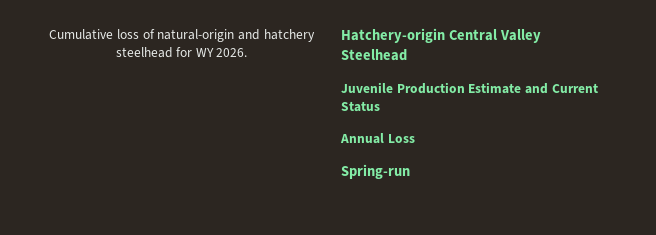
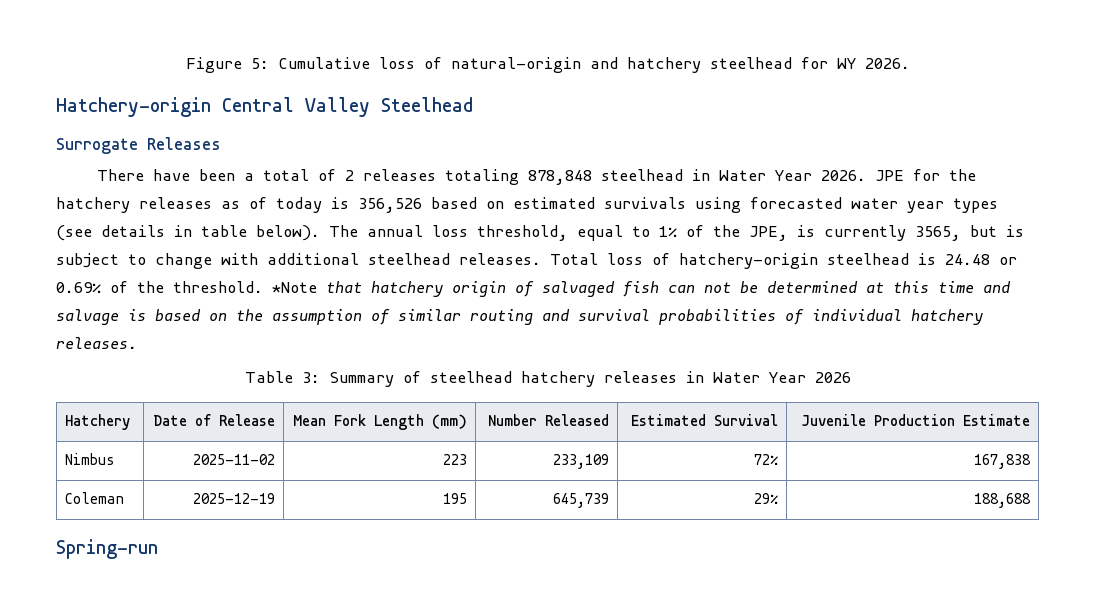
(49, 34) none -> [185,57,269,73] Figure 5:
[341,82,598,94] [341,101,380,112] [340,133,415,144] Juvenile Production Estimate and Current Status // Annual Loss -> [56,137,221,154] [97,169,977,185] [56,197,998,213] [56,225,1024,241] [56,253,1017,269] [56,281,1011,297] [56,309,983,325] [56,337,137,349] [244,371,851,387] [65,414,131,430] [152,414,275,426] [292,414,467,430] [487,414,609,426] [630,414,778,426] [800,414,1030,426] [65,453,116,465] [192,454,275,465] [442,454,467,465] [552,454,609,469] [753,454,778,465] [973,454,1031,469] [65,492,125,504] [192,493,275,504] [442,493,467,504] [552,493,609,508] [753,493,778,504] [973,493,1031,508] Surrogate Releases // There have been a total of 2 releases totaling 878,848 steelhead in Water Year 2026. JPE for the hatchery releases as of today is 356,526 based on estimated survivals using forecasted water year types (see details in table below). The annual loss threshold, equal to 1% of the JPE, is currently 3565, but is subject to change with additional steelhead releases. Total loss of hatchery-origin steelhead is 24.48 or 0.69% of the threshold. *Note that hatchery origin of salvaged fish can not be determined at this time and salvage is based on the assumption of similar routing and survival probabilities of individual hatchery releases. // Table 3: Summary of steelhead hatchery releases in Water Year 2026 // Hatchery | Date of Release | Mean Fork Length (mm) | Number Released | Estimated Survival | Juvenile Production Estimate // Nimbus | 2025-11-02 | 223 | 233,109 | 72% | 167,838 // Coleman | 2025-12-19 | 195 | 645,739 | 29% | 188,688

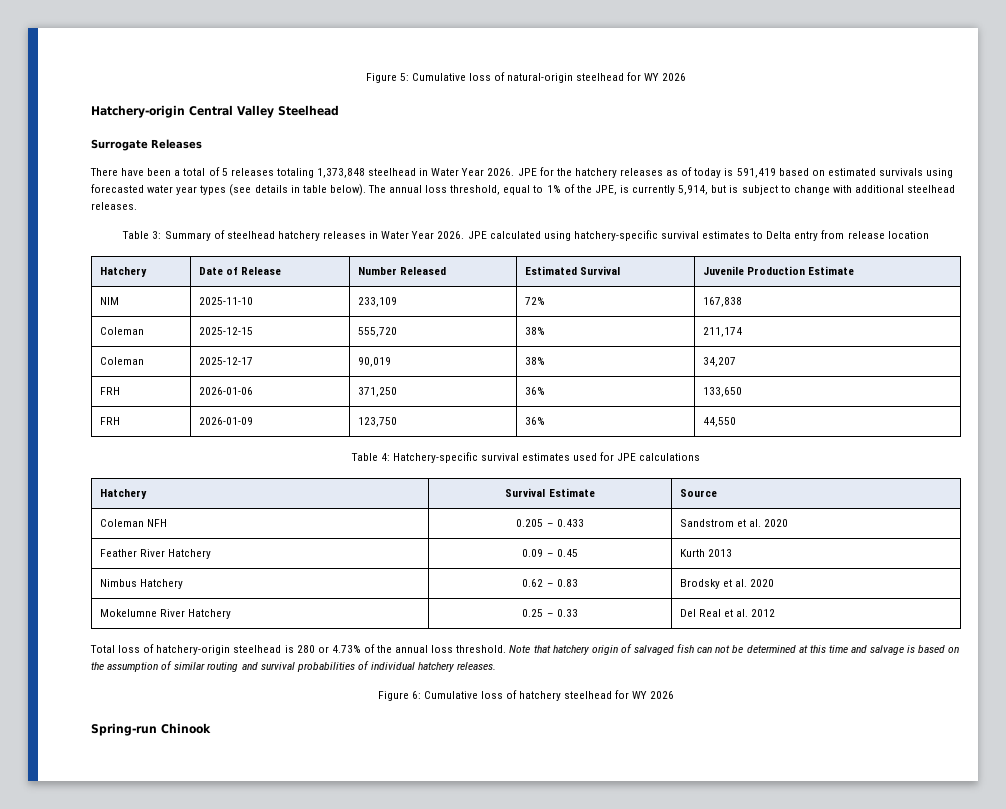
[589,57,910,73] and hatchery steelhead for WY 2026. -> [576,72,687,81] steelhead for WY 2026
[345,170,355,181] 2 -> [221,168,228,176] 5
[528,170,593,185] 878,848 -> [316,168,365,178] 1,373,848
[358,198,422,213] 356,526 -> [736,168,776,178] 591,419
[915,226,961,241] 3565, -> [678,185,709,195] 5,914,
(541, 259) none -> [122,230,929,241] [99,267,147,277] [198,267,281,275] [357,267,446,275] [524,266,620,275] [702,266,854,275] [99,297,119,305] [198,297,253,305] [357,297,397,307] [524,297,545,305] [702,297,742,307] [99,327,144,335] [198,327,253,335] [357,327,397,337] [524,327,545,335] [702,327,742,337] [99,357,144,365] [198,357,253,365] [357,357,391,367] [524,357,545,365] [702,357,736,367] [99,387,120,395] [198,387,253,395] [357,387,397,397] [524,387,545,395] [702,387,742,397] [99,417,120,425] [198,417,253,425] [357,417,397,427] [524,417,545,425] [702,417,736,427] [350,452,701,463] [99,489,147,499] [505,488,595,497] [679,489,717,497] [99,519,167,527] [516,519,584,527] [679,519,789,527] [99,549,211,559] [522,549,578,557] [679,549,732,557] [99,579,183,589] [522,579,578,587] [679,579,775,589] [99,609,231,619] [522,609,578,617] [679,609,776,617] // Table 3: Summary of steelhead hatchery releases in Water Year 2026. JPE calculated using hatchery-specific survival estimates to Delta entry from release location // Hatchery | Date of Release | Number Released | Estimated Survival | Juvenile Production Estimate // NIM | 2025-11-10 | 233,109 | 72% | 167,838 // Coleman | 2025-12-15 | 555,720 | 38% | 211,174 // Coleman | 2025-12-17 | 90,019 | 38% | 34,207 // FRH | 2026-01-06 | 371,250 | 36% | 133,650 // FRH | 2026-01-09 | 123,750 | 36% | 44,550 // Table 4: Hatchery-specific survival estimates used for JPE calculations // Hatchery | Survival Estimate | Source // Coleman NFH | 0.205 – 0.433 | Sandstrom et al. 2020 // Feather River Hatchery | 0.09 – 0.45 | Kurth 2013 // Nimbus Hatchery | 0.62 – 0.83 | Brodsky et al. 2020 // Mokelumne River Hatchery | 0.25 – 0.33 | Del Real et al. 2012 //
[945,254,1017,265] [56,281,317,293] 24.48 or 0.69% of the threshold. *Note -> [296,644,531,653] 280 or 4.73% of the annual loss threshold. Note
[244,371,851,387] [65,414,131,430] [152,414,275,426] [292,414,467,430] [487,414,609,426] [630,414,778,426] [800,414,1030,426] [65,453,116,465] [192,454,275,465] [442,454,467,465] [552,454,609,469] [753,454,778,465] [973,454,1031,469] [65,492,125,504] [192,493,275,504] [442,493,467,504] [552,493,609,508] [753,493,778,504] [973,493,1031,508] Table 3: Summary of steelhead hatchery releases in Water Year 2026 // Hatchery | Date of Release | Mean Fork Length (mm) | Number Released | Estimated Survival | Juvenile Production Estimate // Nimbus | 2025-11-02 | 223 | 233,109 | 72% | 167,838 // Coleman | 2025-12-19 | 195 | 645,739 | 29% | 188,688 -> [377,690,675,701] Figure 6: Cumulative loss of hatchery steelhead for WY 2026
(158, 549) none -> [161,723,211,734] Chinook

